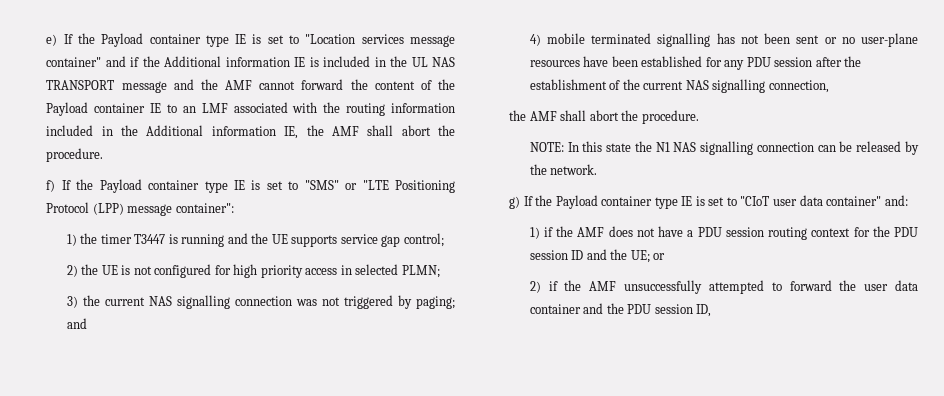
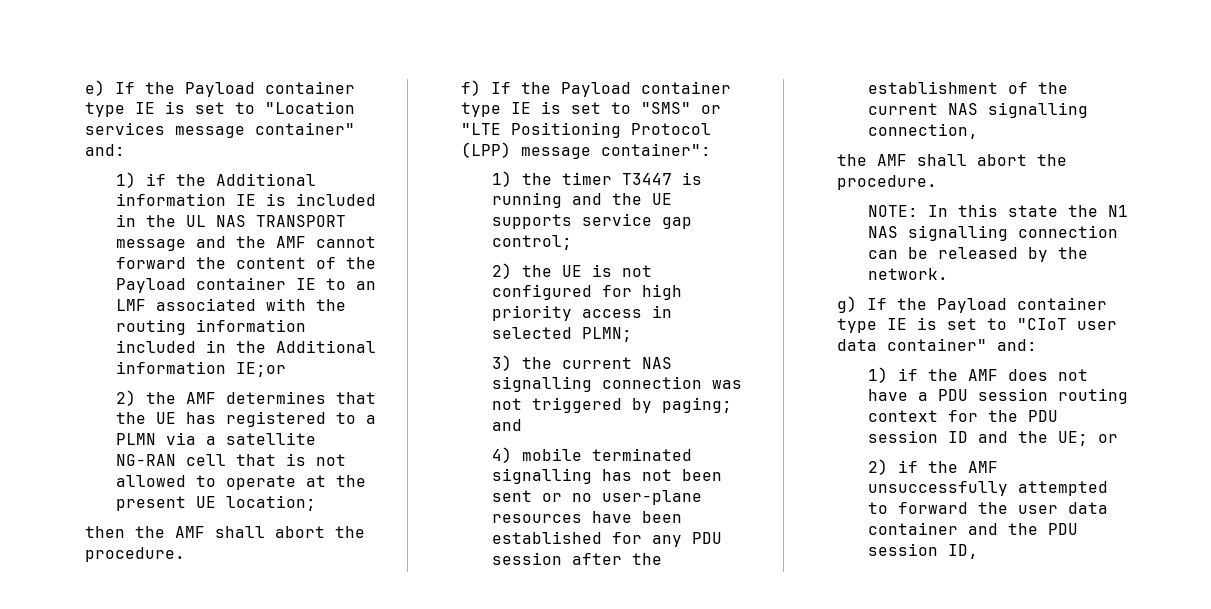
[105,56,126,67] and -> [85,144,126,156] [116,172,137,188] and: // 1)
[284,126,299,139] IE, -> [236,362,287,377] [116,390,377,406] [116,411,377,427] [116,432,317,445] [116,453,347,466] [116,475,367,490] [116,495,317,511] [85,526,126,538] IE;or // 2) the AMF determines that the UE has registered to a PLMN via a satellite NG-RAN cell that is not allowed to operate at the present UE location; // then

